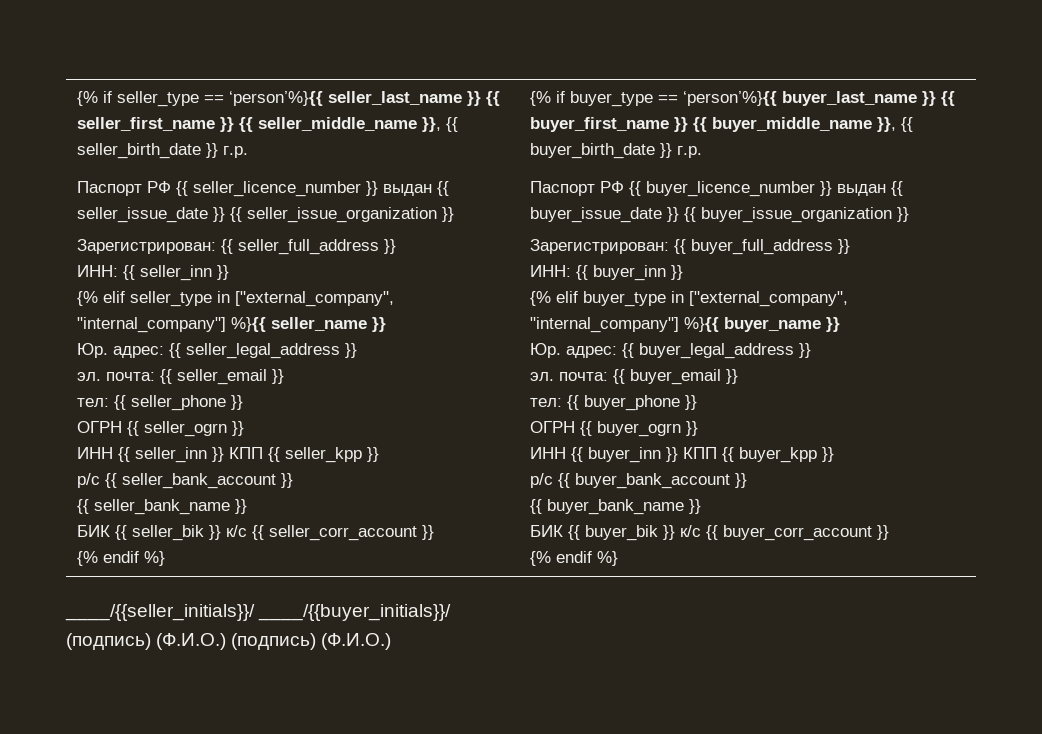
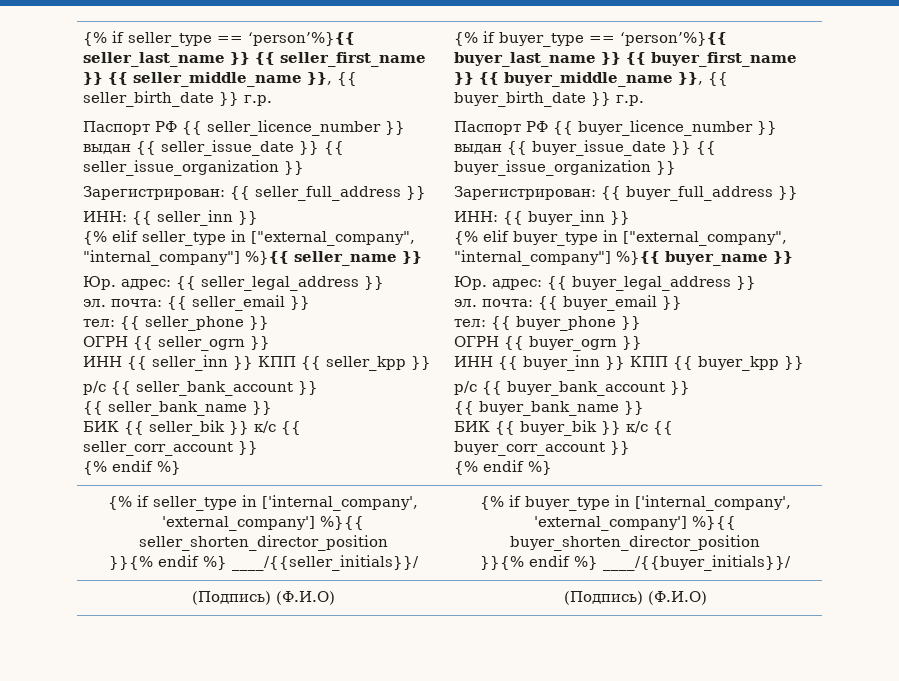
[65,604,452,621] [66,633,392,650] // ____/{{seller_initials}}/ ____/{{buyer_initials}}/ // (подпись) (Ф.И.О.) (подпись) (Ф.И.О.) -> [107,495,418,511] [162,516,364,531] [138,535,388,551] [108,555,419,571] [479,495,791,511] [534,516,736,531] [510,535,760,551] [480,555,791,571] [191,591,335,605] [563,591,707,605] // {% if seller_type in ['internal_company', 'external_company'] %}{{ seller_shorten_director_position // }}{% endif %} ____/{{seller_initials}}/ | {% if buyer_type in ['internal_company', 'external_company'] %}{{ buyer_shorten_director_position // }}{% endif %} ____/{{buyer_initials}}/ // (Подпись) (Ф.И.О) | (Подпись) (Ф.И.О)

